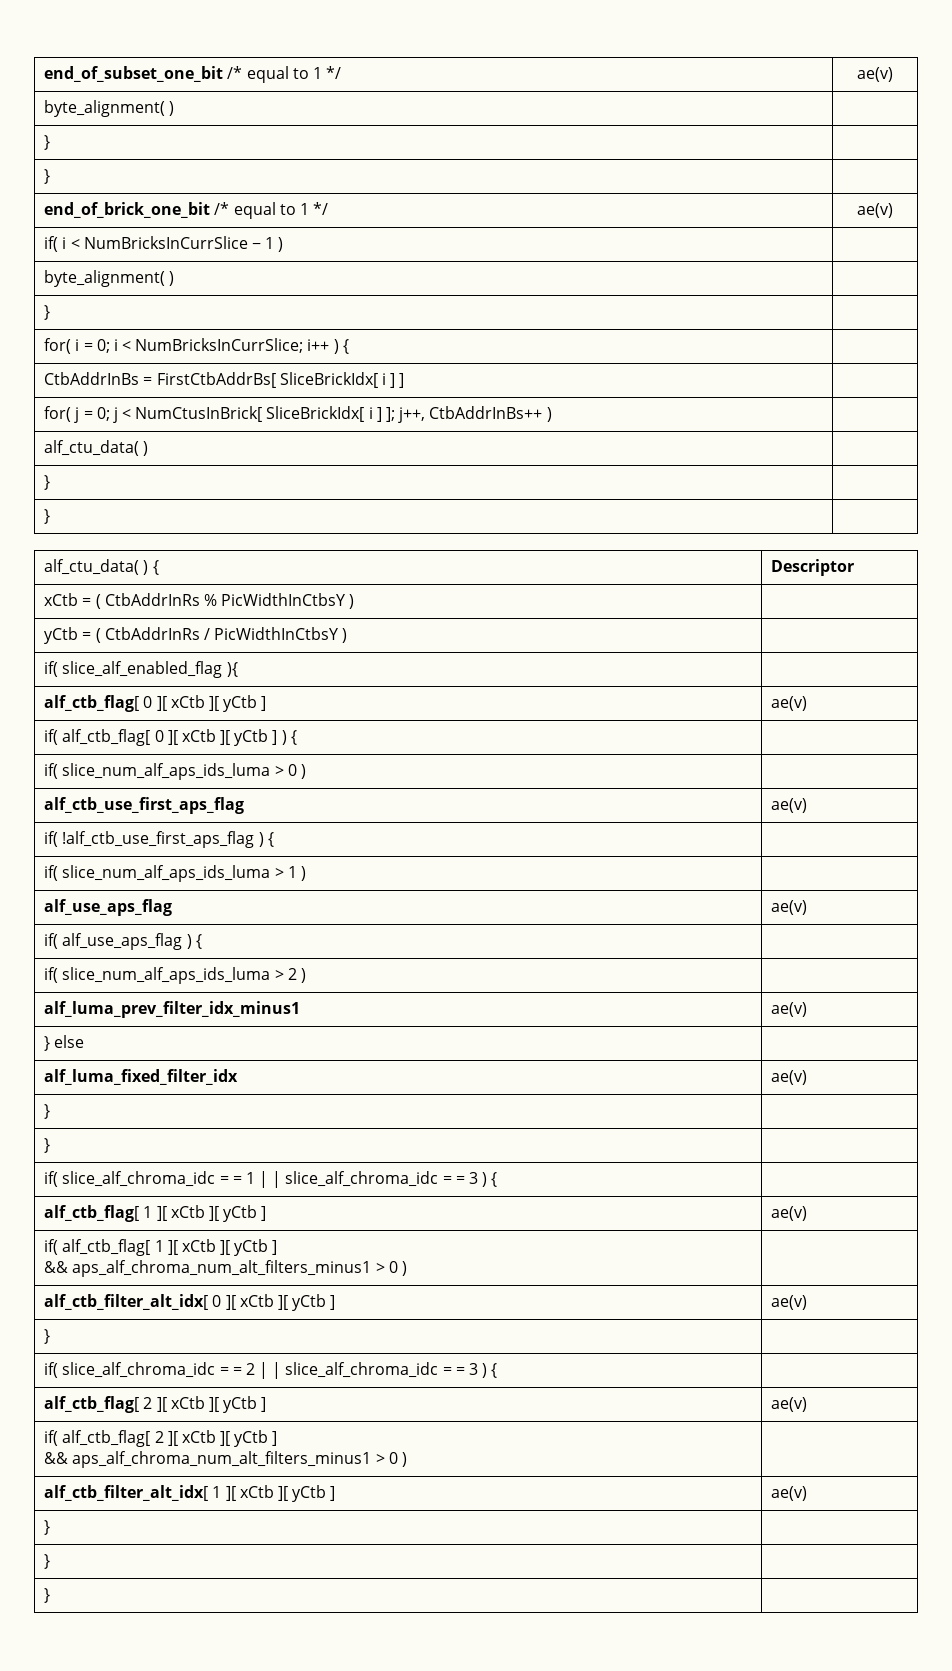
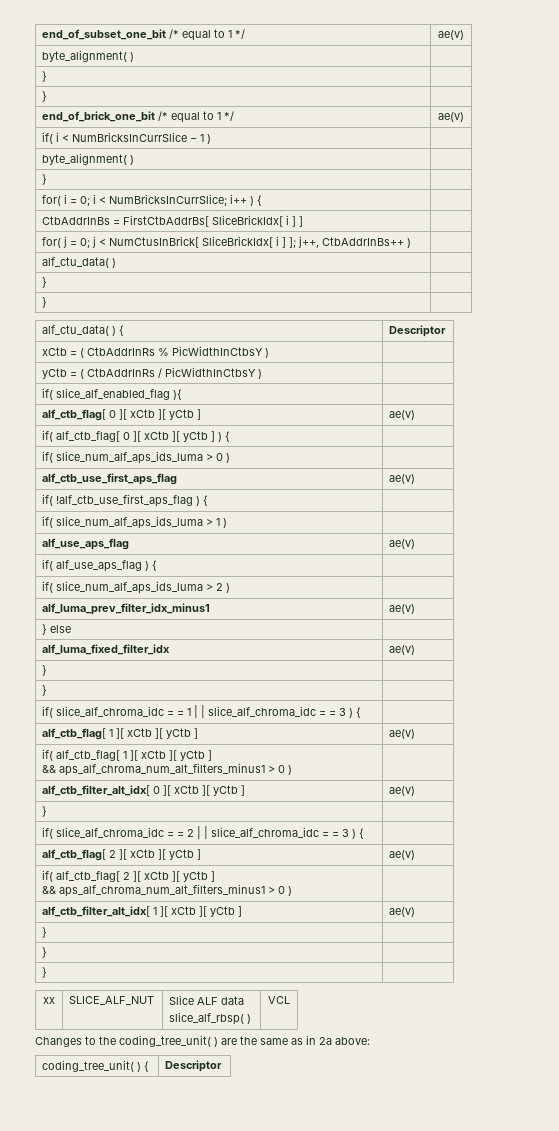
(51, 1595) none -> [43,997,55,1004] [69,996,155,1005] [169,995,245,1005] [169,1012,252,1025] [268,996,290,1004] [35,1035,370,1047] [42,1060,150,1072] [165,1060,223,1072] // xx | SLICE_ALF_NUT | Slice ALF data // slice_alf_rbsp( ) | VCL // Changes to the coding_tree_unit( ) are the same as in 2a above: // coding_tree_unit( ) { | Descriptor

